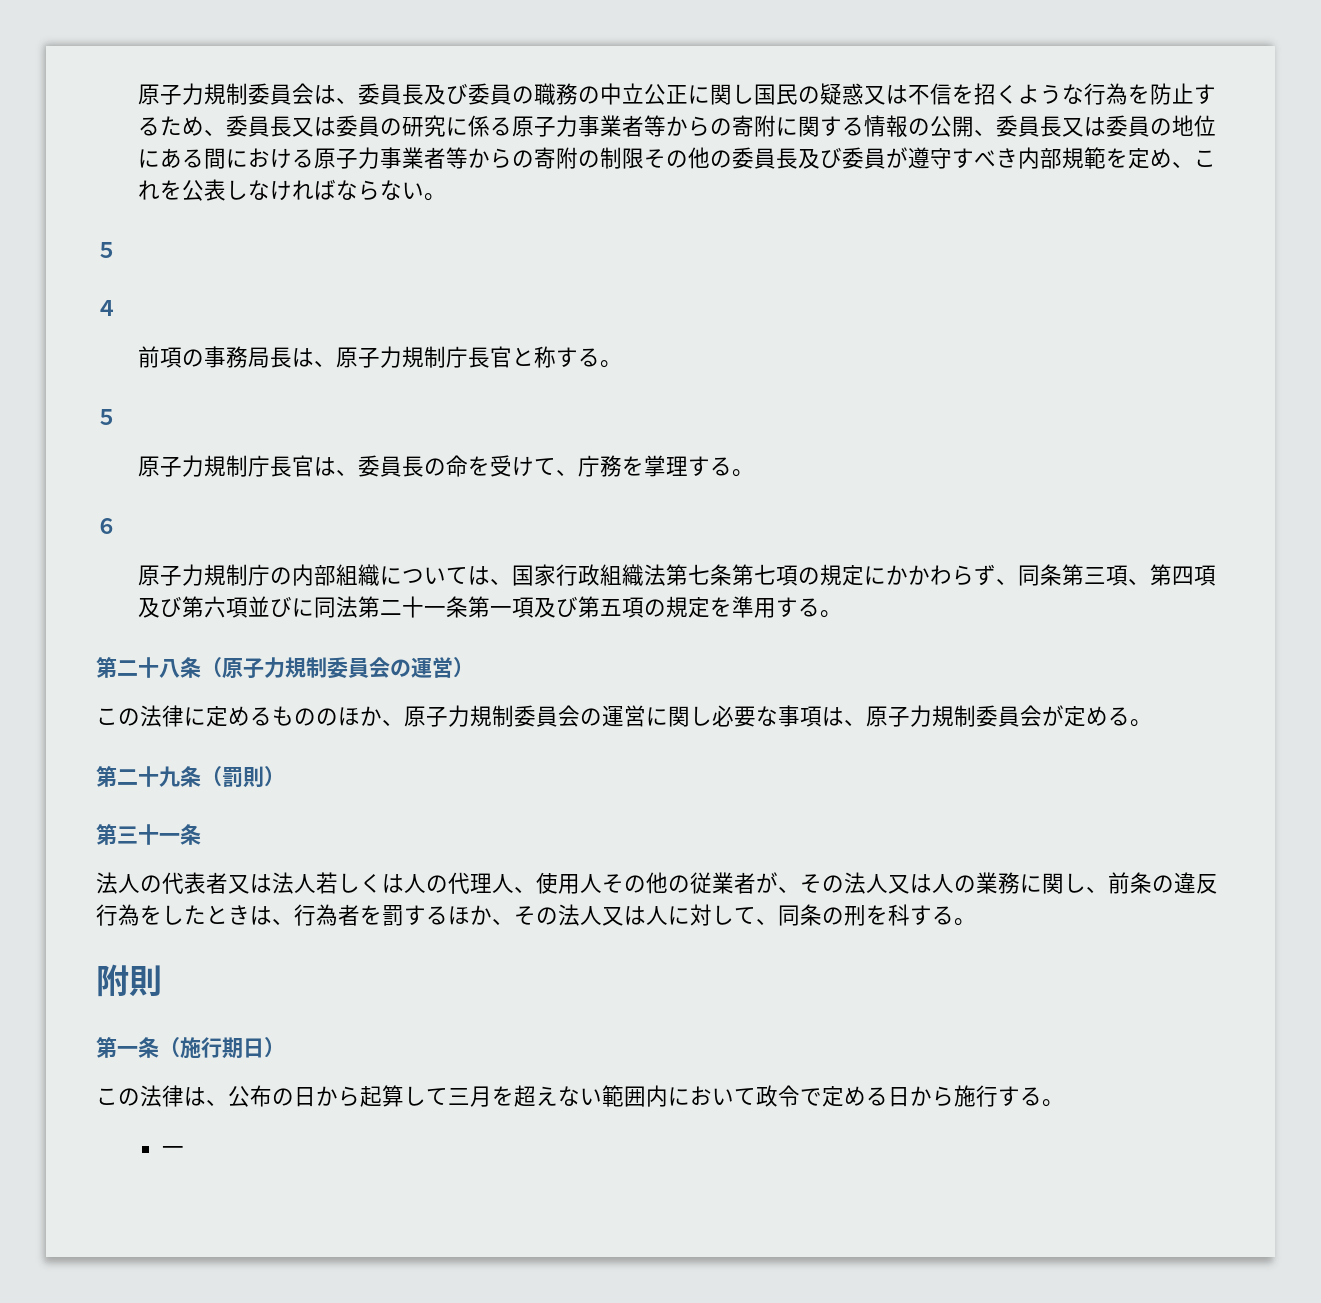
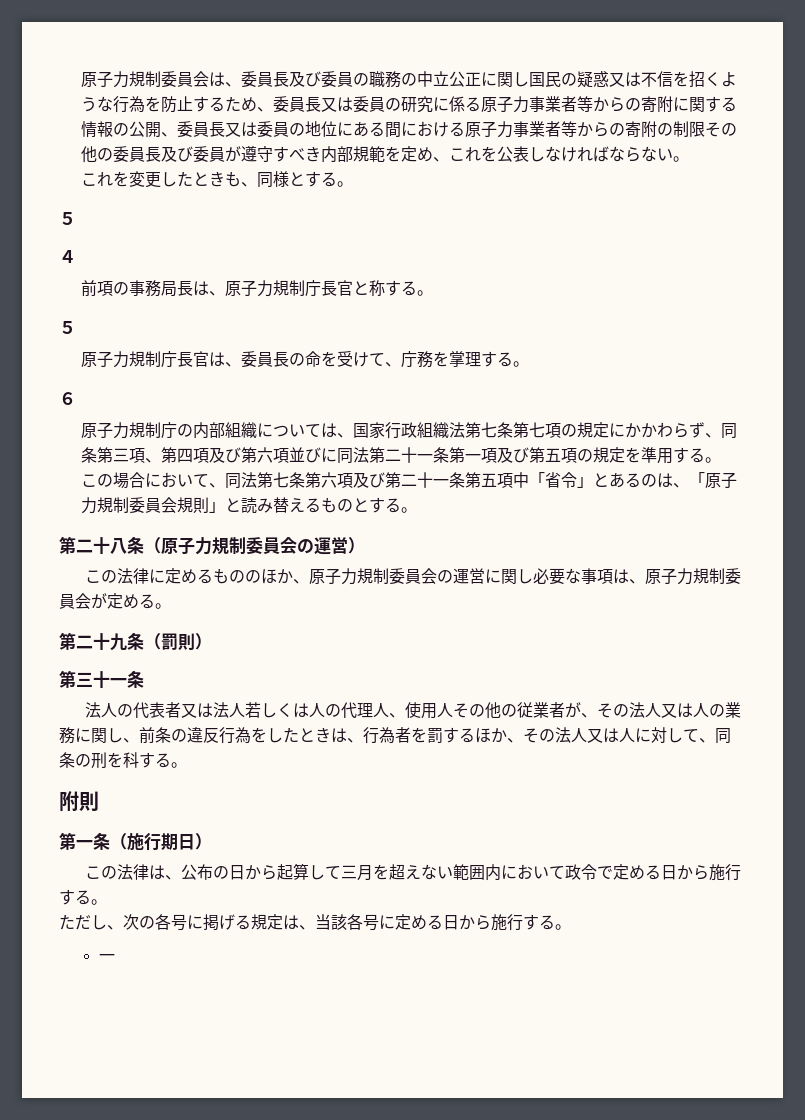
(447, 197) none -> [81,171,354,188] // これを変更したときも、同様とする。
(843, 614) none -> [81,472,738,489] [81,497,418,514] // この場合において、同法第七条第六項及び第二十一条第五項中「省令」とあるのは、「原子力規制委員会規則」と読み替えるものとする。
(1064, 1103) none -> [59,914,571,931] // ただし、次の各号に掲げる規定は、当該各号に定める日から施行する。

